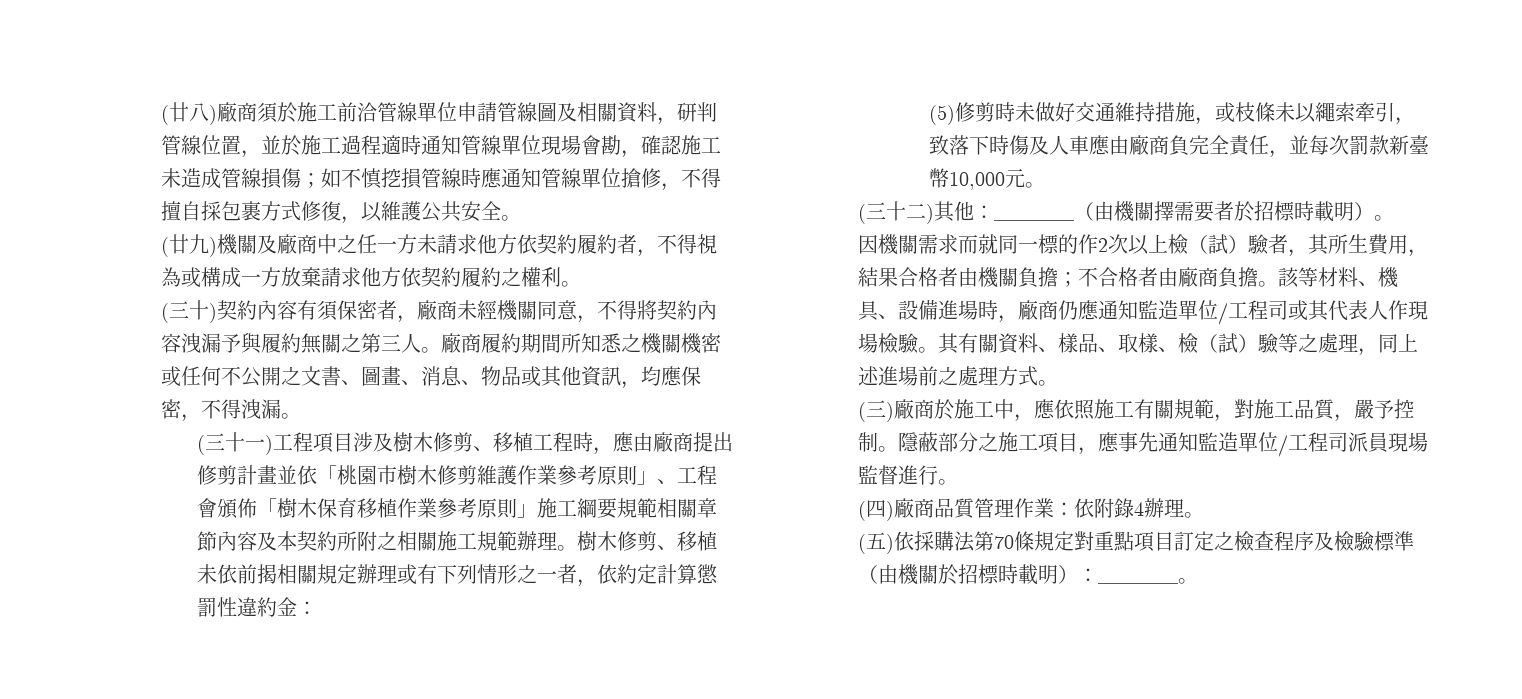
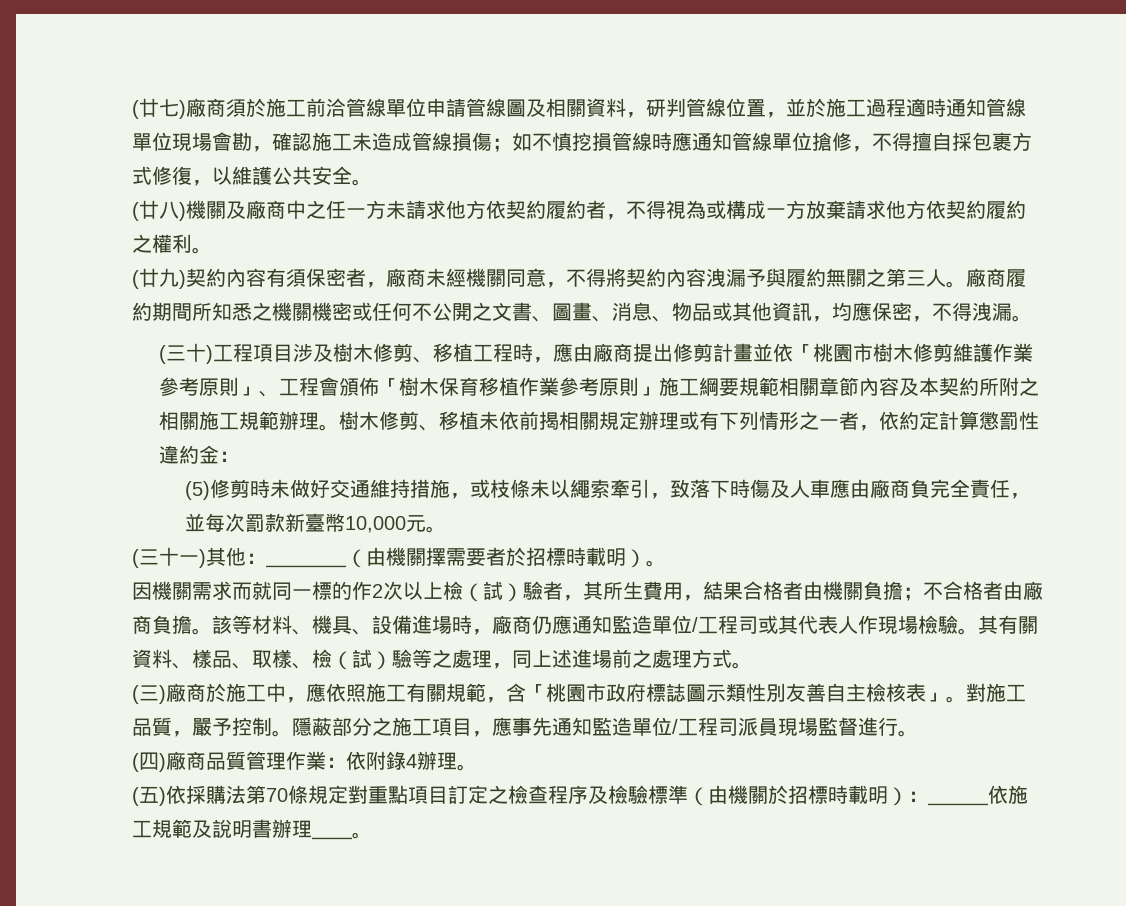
[161,102,210,125] (廿八 -> [132,98,180,119] (廿七
[189,234,210,254] 九 -> [159,201,180,219] 八
[169,300,210,320] 三十 -> [139,268,180,287] 廿九
[244,439,265,450] 一 -> (206, 352) none
[906,203,927,219] 二 -> [179,555,200,564] 一
(1235, 418) none -> [506,683,967,703] 含「桃園市政府標誌圖示類性別友善自主檢核表」。
(1159, 583) none -> [988,785,1029,804] [132,819,334,840] 依施工規範及說明書辦理＿

